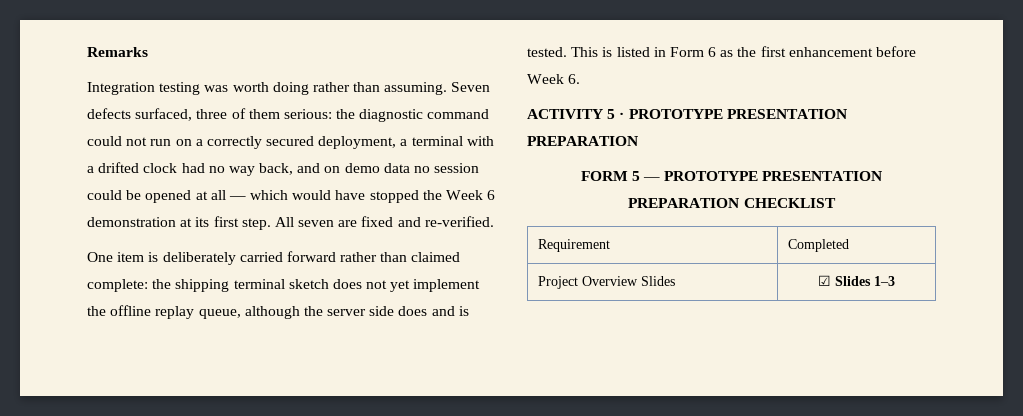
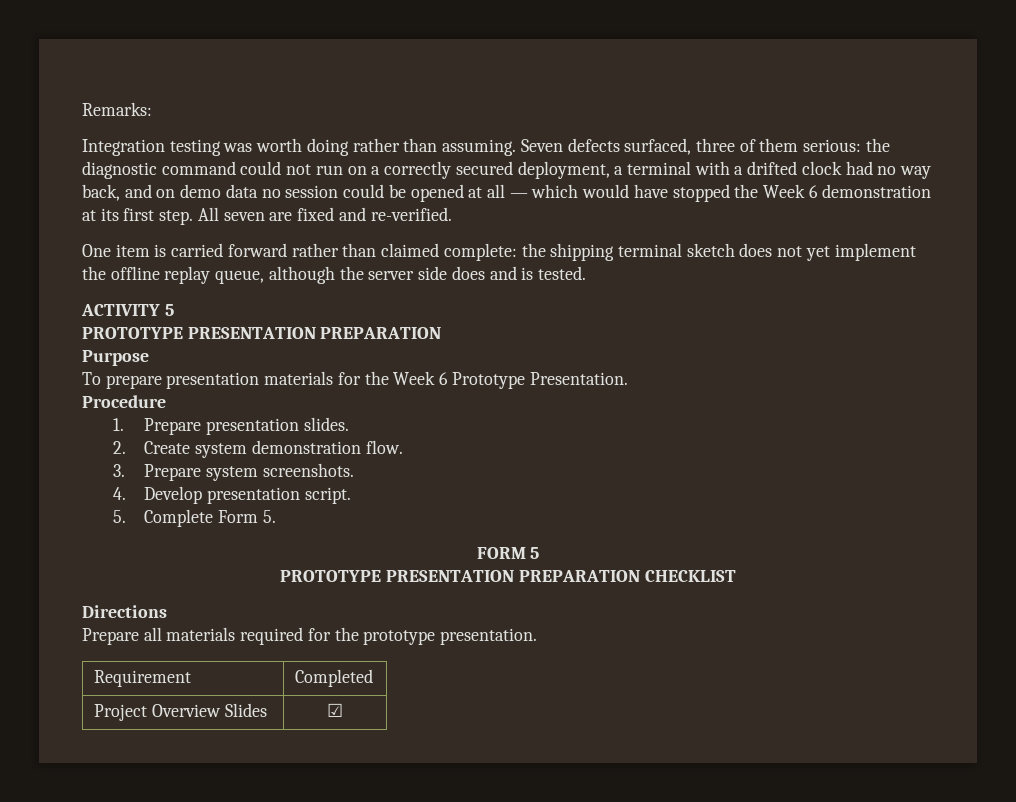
[87,47,148,57] Remarks -> [82,102,152,116] Remarks:
[162,252,236,265] deliberately -> (167, 250) none
[571,46,917,57] [527,74,581,84] This is listed in Form 6 as the first enhancement before Week 6. -> (586, 273) none
[619,109,847,119] [527,136,638,146] · PROTOTYPE PRESENTATION PREPARATION -> [82,327,442,339] [82,350,149,366] [82,371,628,389] [82,395,166,408] [113,417,349,435] [113,440,403,458] [113,463,354,481] [113,486,351,504] [113,509,276,527] // PROTOTYPE PRESENTATION PREPARATION // Purpose // To prepare presentation materials for the Week 6 Prototype Presentation. // Procedure // 1. Prepare presentation slides. // 2. Create system demonstration flow. // 3. Prepare system screenshots. // 4. Develop presentation script. // 5. Complete Form 5.
[643,177,660,181] — -> (540, 553) //
(836, 203) none -> [82,605,167,618] [82,627,538,645] // Directions // Prepare all materials required for the prototype presentation.
[835,276,895,286] Slides 1–3 -> (343, 710) none

